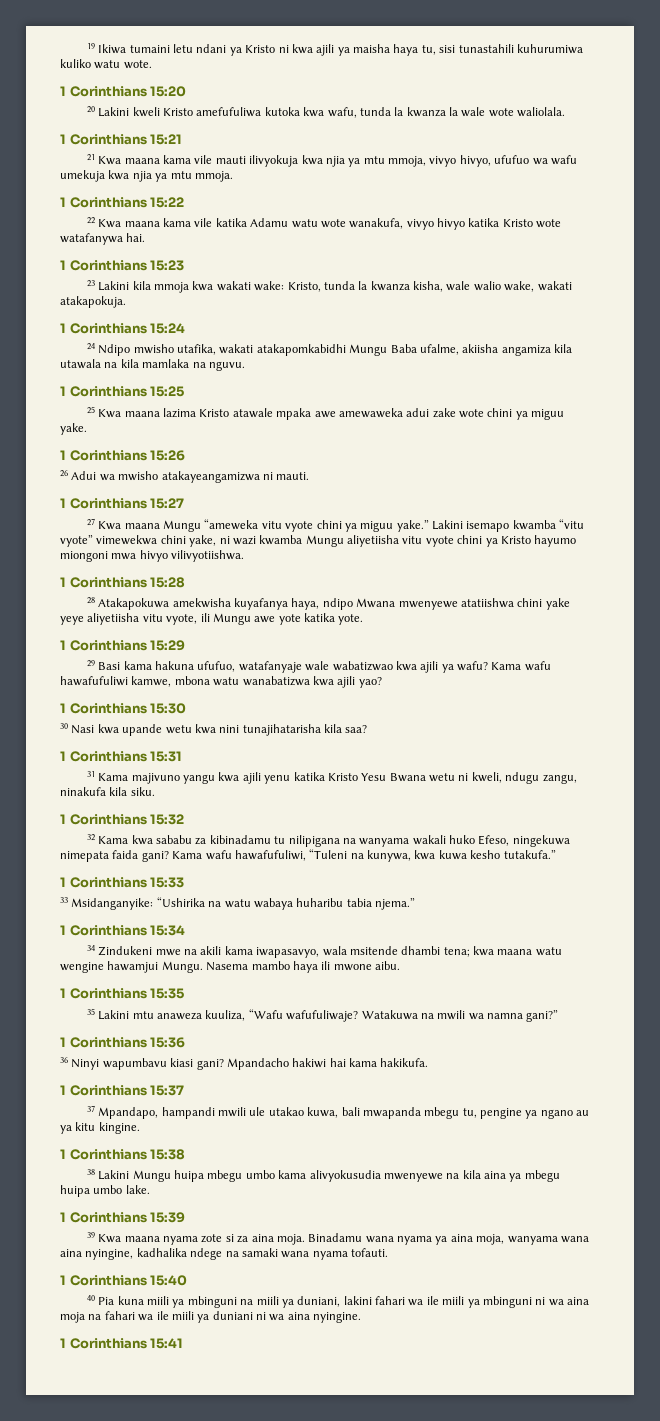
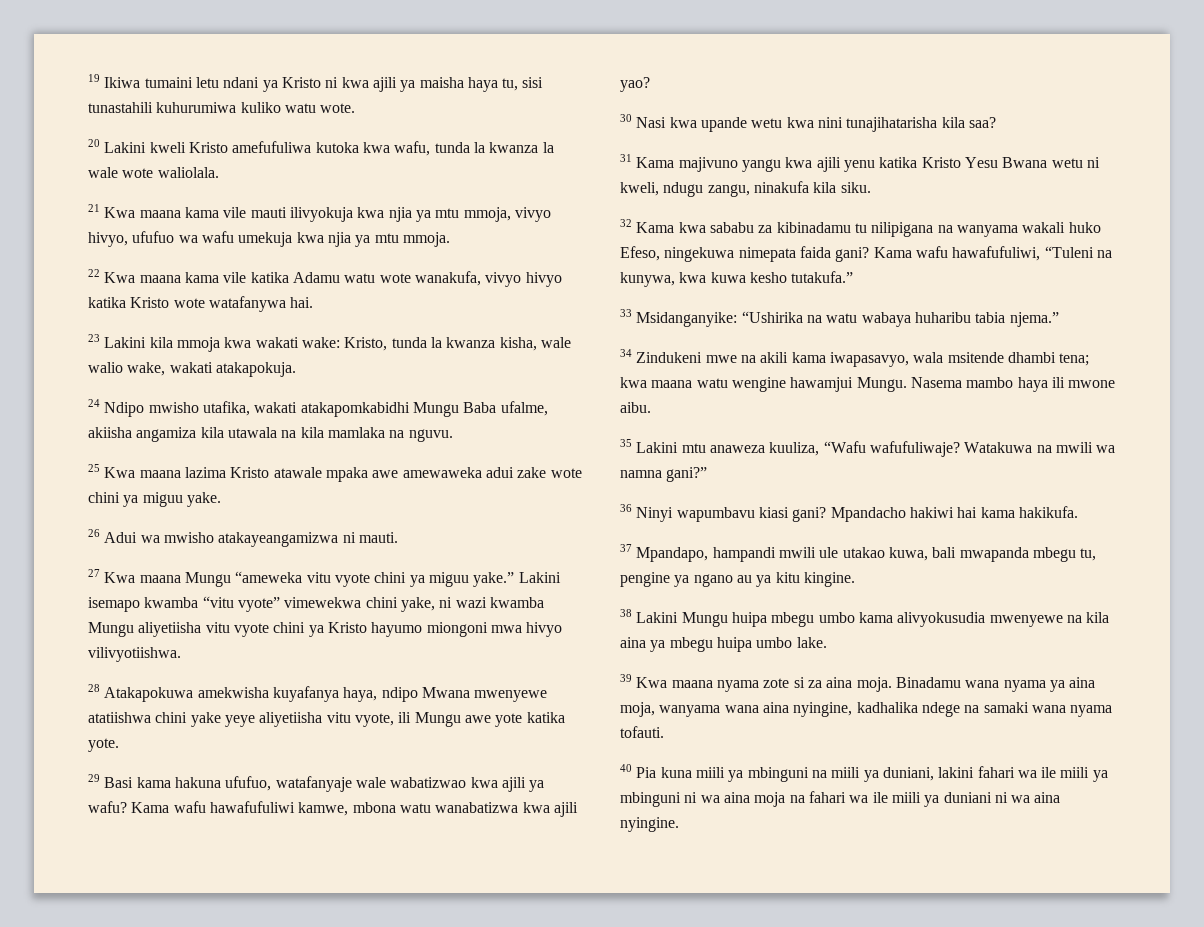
[60,86,187,97] // 1 Corinthians 15:20 -> (356, 108) none
[60,134,183,145] // 1 Corinthians 15:21 -> (219, 172) none
[60,197,185,208] // 1 Corinthians 15:22 -> (450, 239) none
[60,260,185,271] // 1 Corinthians 15:23 -> (314, 302) none
[60,323,186,334] // 1 Corinthians 15:24 -> (296, 369) none
[60,386,185,397] // 1 Corinthians 15:25 -> (453, 435) none
[60,450,186,461] // 1 Corinthians 15:26 -> (221, 499) none
[60,498,185,509] // 1 Corinthians 15:27 -> (398, 537) none
[60,577,186,588] // 1 Corinthians 15:28 -> (181, 654) none
[60,640,186,651] // 1 Corinthians 15:29 -> (119, 745) none
[60,703,187,714] // 1 Corinthians 15:30 -> (650, 84) none
[60,751,183,762] // 1 Corinthians 15:31 -> (996, 122) none
[60,814,185,825] // 1 Corinthians 15:32 -> (871, 187) none
[60,877,185,888] // 1 Corinthians 15:33 -> (854, 277) none
[60,925,186,936] // 1 Corinthians 15:34 -> (1059, 319) none
[60,988,185,999] // 1 Corinthians 15:35 -> (651, 407) none
[60,1037,186,1048] // 1 Corinthians 15:36 -> (708, 474) none
[60,1085,185,1096] // 1 Corinthians 15:37 -> (1078, 512) none
[60,1149,186,1160] // 1 Corinthians 15:38 -> (855, 579) none
[60,1212,186,1223] // 1 Corinthians 15:39 -> (827, 642) none
[60,1275,188,1286] // 1 Corinthians 15:40 -> (664, 732) none
[60,1338,184,1349] // 1 Corinthians 15:41 -> (679, 824) none

